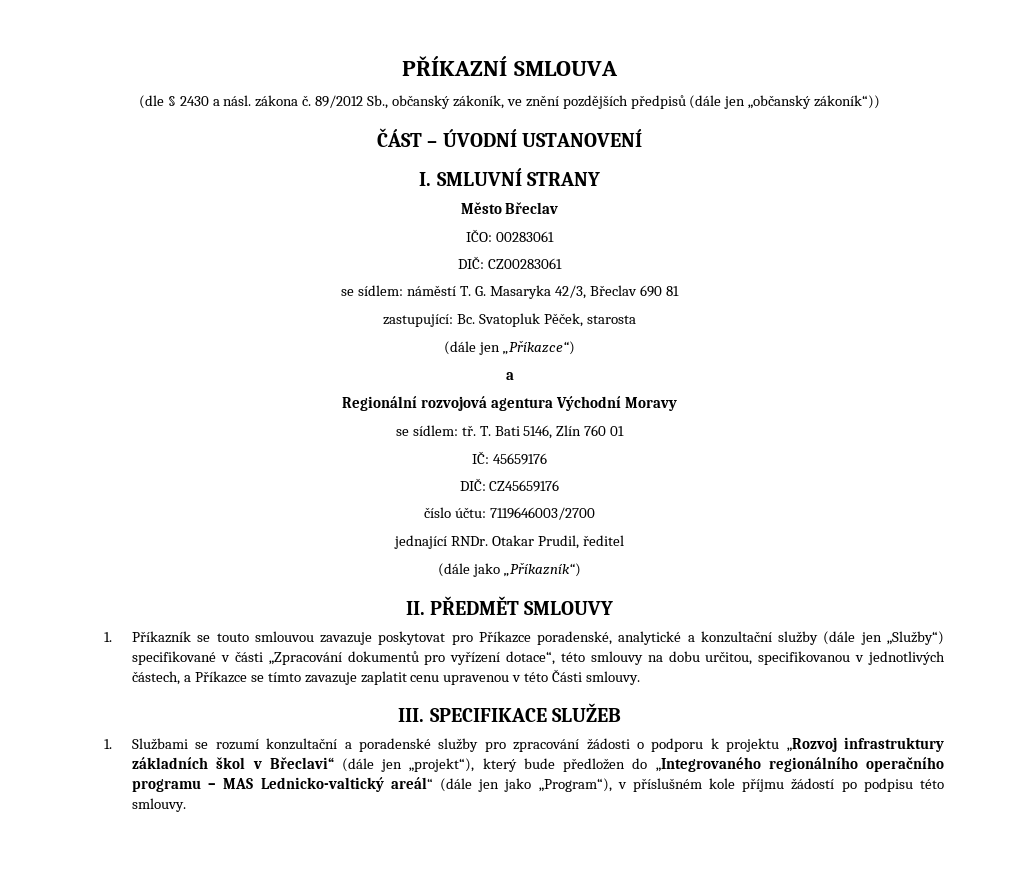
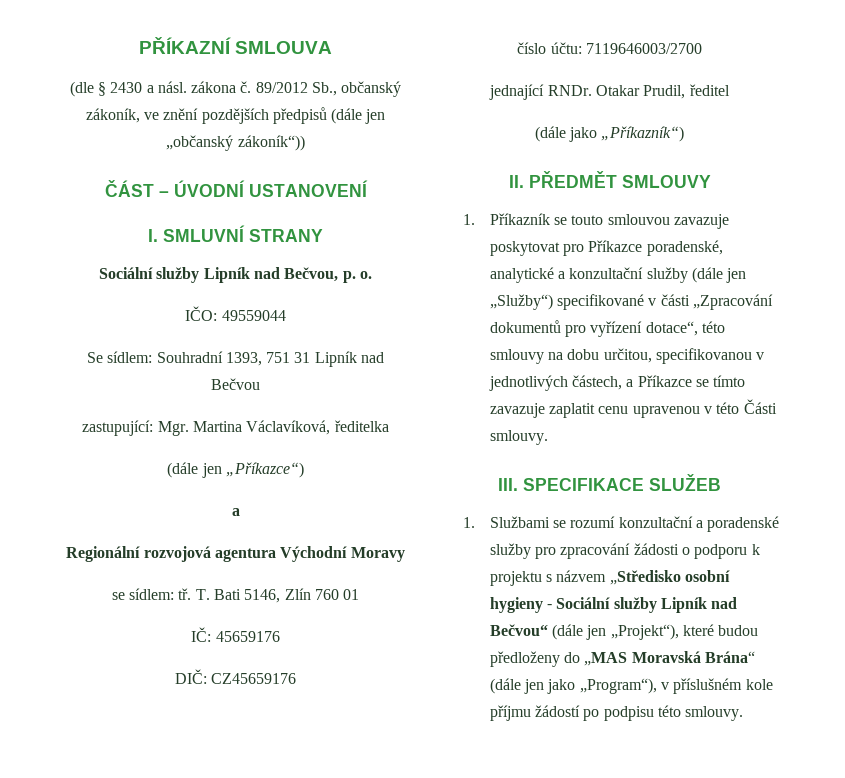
[460,202,559,214] [466,229,554,242] [458,256,562,269] [341,285,679,299] [383,313,636,327] Město Břeclav // IČO: 00283061 // DIČ: CZ00283061 // se sídlem: náměstí T. G. Masaryka 42/3, Břeclav 690 81 // zastupující: Bc. Svatopluk Pěček, starosta -> [99,267,372,283] [185,306,286,321] [86,351,385,367] [211,378,260,390] [82,420,389,436] Sociální služby Lipník nad Bečvou, p. o. // IČO: 49559044 // Se sídlem: Souhradní 1393, 751 31 Lipník nad Bečvou // zastupující: Mgr. Martina Václavíková, ředitelka
[786,737,945,752] [132,757,944,772] [132,777,433,792] „Rozvoj infrastruktury základních škol v Břeclavi“ (dále jen „projekt“), který bude předložen do „Integrovaného regionálního operačního programu – MAS Lednicko-valtický areál“ -> [545,570,730,585] [489,597,738,613] [489,624,759,640] [489,651,755,667] s názvem „Středisko osobní hygieny - Sociální služby Lipník nad Bečvou“ (dále jen „Projekt“), které budou předloženy do „MAS Moravská Brána“

